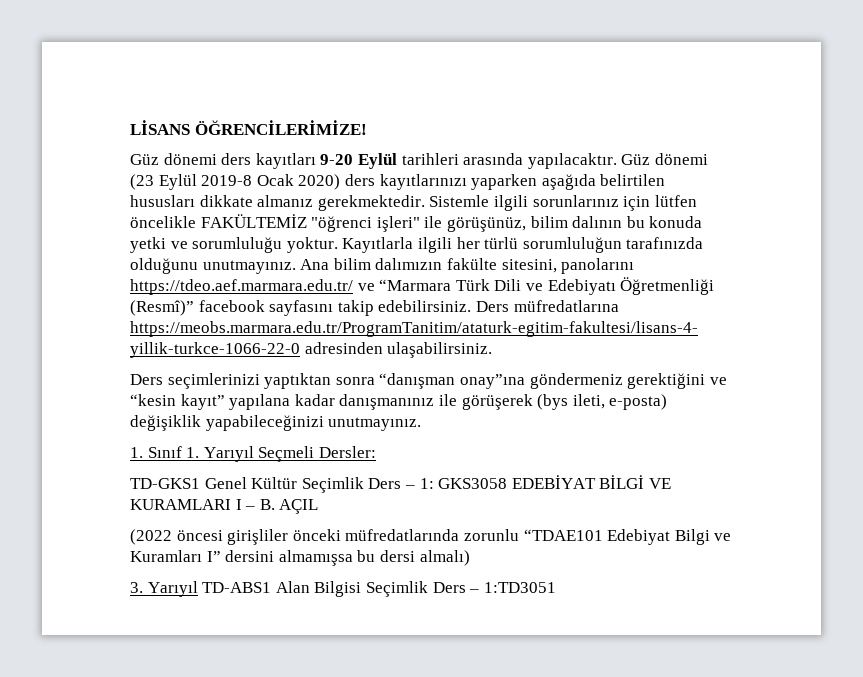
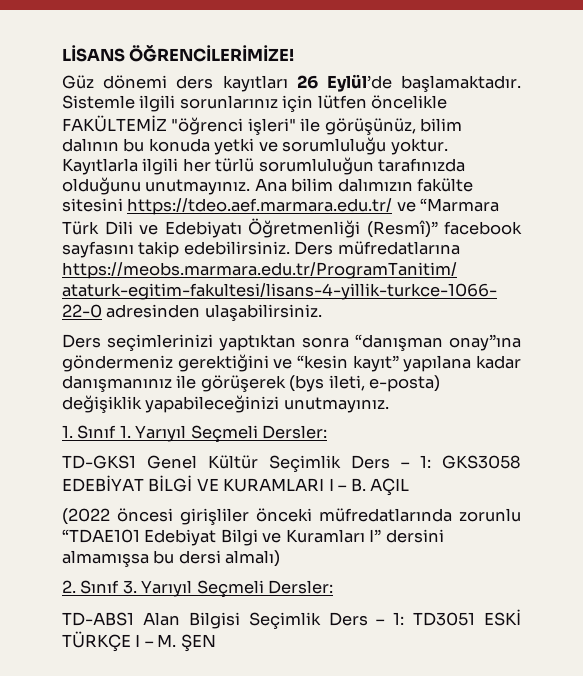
[320,153,708,169] [130,174,666,190] [130,195,425,211] 9-20 Eylül tarihleri arasında yapılacaktır. Güz dönemi (23 Eylül 2019-8 Ocak 2020) ders kayıtlarınızı yaparken aşağıda belirtilen hususları dikkate almanız gerekmektedir. -> [296,74,521,92] 26 Eylül’de başlamaktadır.
[501,258,635,274] sitesini, panolarını -> [62,198,123,212] sitesini
[130,581,198,597] 3. Yarıyıl -> [62,580,334,597] 2. Sınıf 3. Yarıyıl Seçmeli Dersler: //
[483,582,556,593] 1:TD3051 -> [393,609,521,626] [62,631,216,652] 1: TD3051 ESKİ TÜRKÇE I – M. ŞEN

